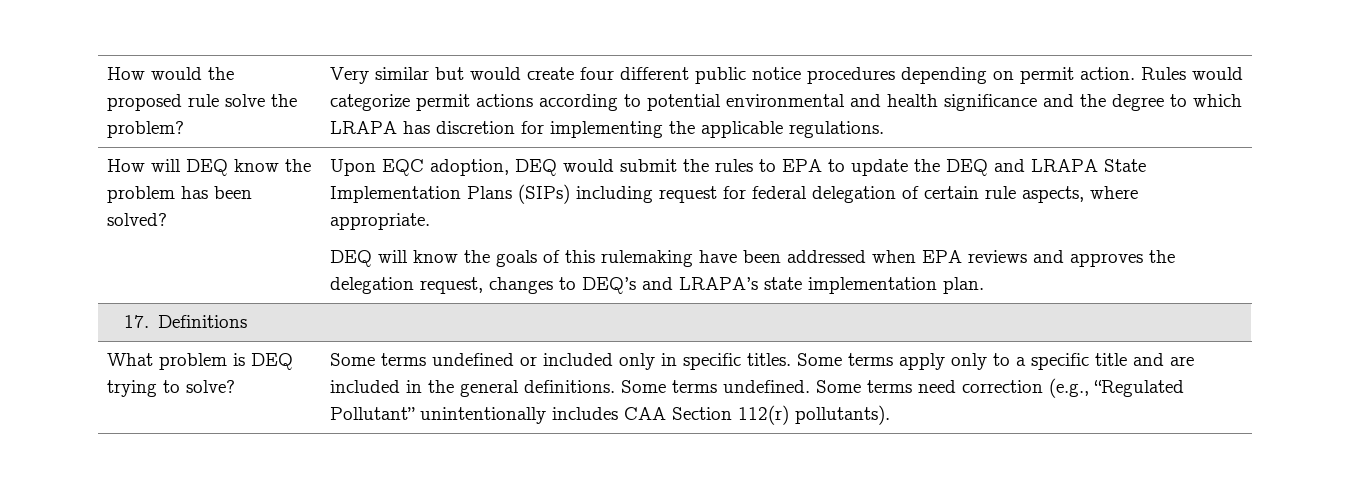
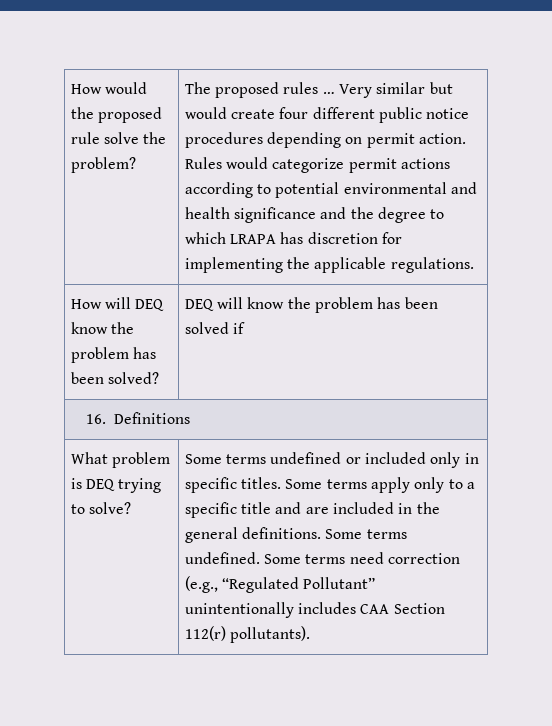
(184, 129) none -> [184,82,335,98] The proposed rules …
[329,159,1146,176] [329,184,1138,204] [329,213,430,230] [329,250,1175,267] [329,277,984,294] [123,315,149,328] Upon EQC adoption, DEQ would submit the rules to EPA to update the DEQ and LRAPA State Implementation Plans (SIPs) including request for federal delegation of certain rule aspects, where appropriate. // DEQ will know the goals of this rulemaking have been addressed when EPA reviews and approves the delegation request, changes to DEQ’s and LRAPA’s state implementation plan. // 17. -> [184,297,438,313] [184,322,246,334] [86,414,107,424] DEQ will know the problem has been solved if // 16.

